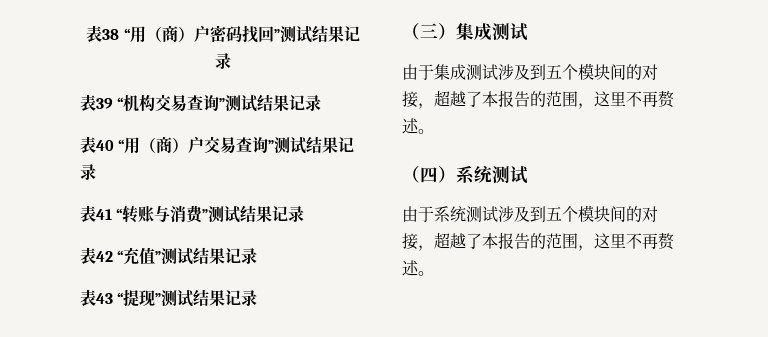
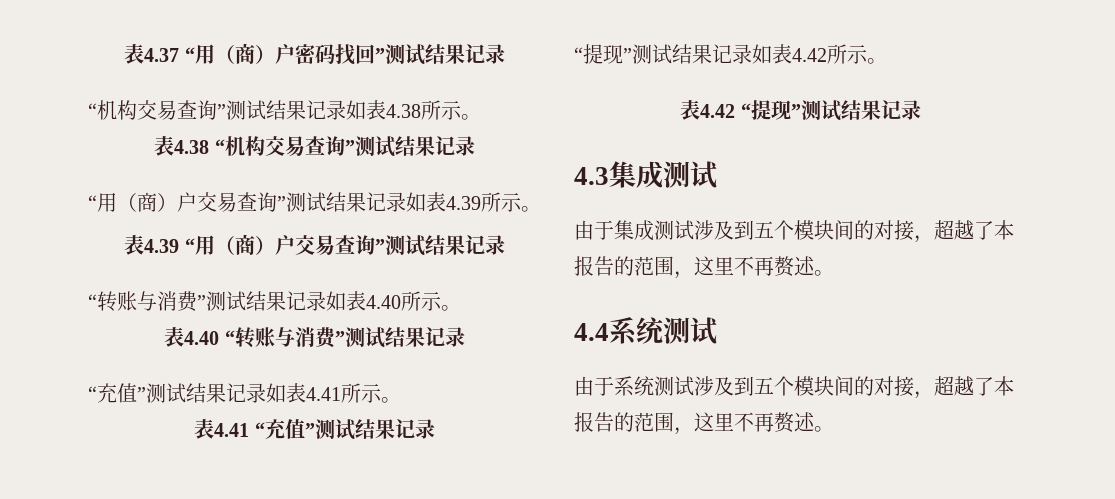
[86,25,120,42] 表38 -> [124,44,180,64] 表4.37
[80,94,113,111] 表39 -> [88,100,481,120] [154,136,210,156] “机构交易查询”测试结果记录如表4.38所示。 // 表4.38
[80,136,114,153] 表40 -> [88,192,541,212] [124,235,180,255] “用（商）户交易查询”测试结果记录如表4.39所示。 // 表4.39
[80,205,112,222] 表41 -> [88,291,461,312] [164,327,220,347] “转账与消费”测试结果记录如表4.40所示。 // 表4.40
[80,247,113,264] 表42 -> [88,383,401,403] [194,419,250,439] “充值”测试结果记录如表4.41所示。 // 表4.41
[80,289,113,306] 表43 -> [574,44,887,64] [680,100,736,120] “提现”测试结果记录如表4.42所示。 // 表4.42
[402,23,456,40] （三） -> [574,167,609,185] 4.3
[402,166,456,183] （四） -> [574,323,609,341] 4.4

